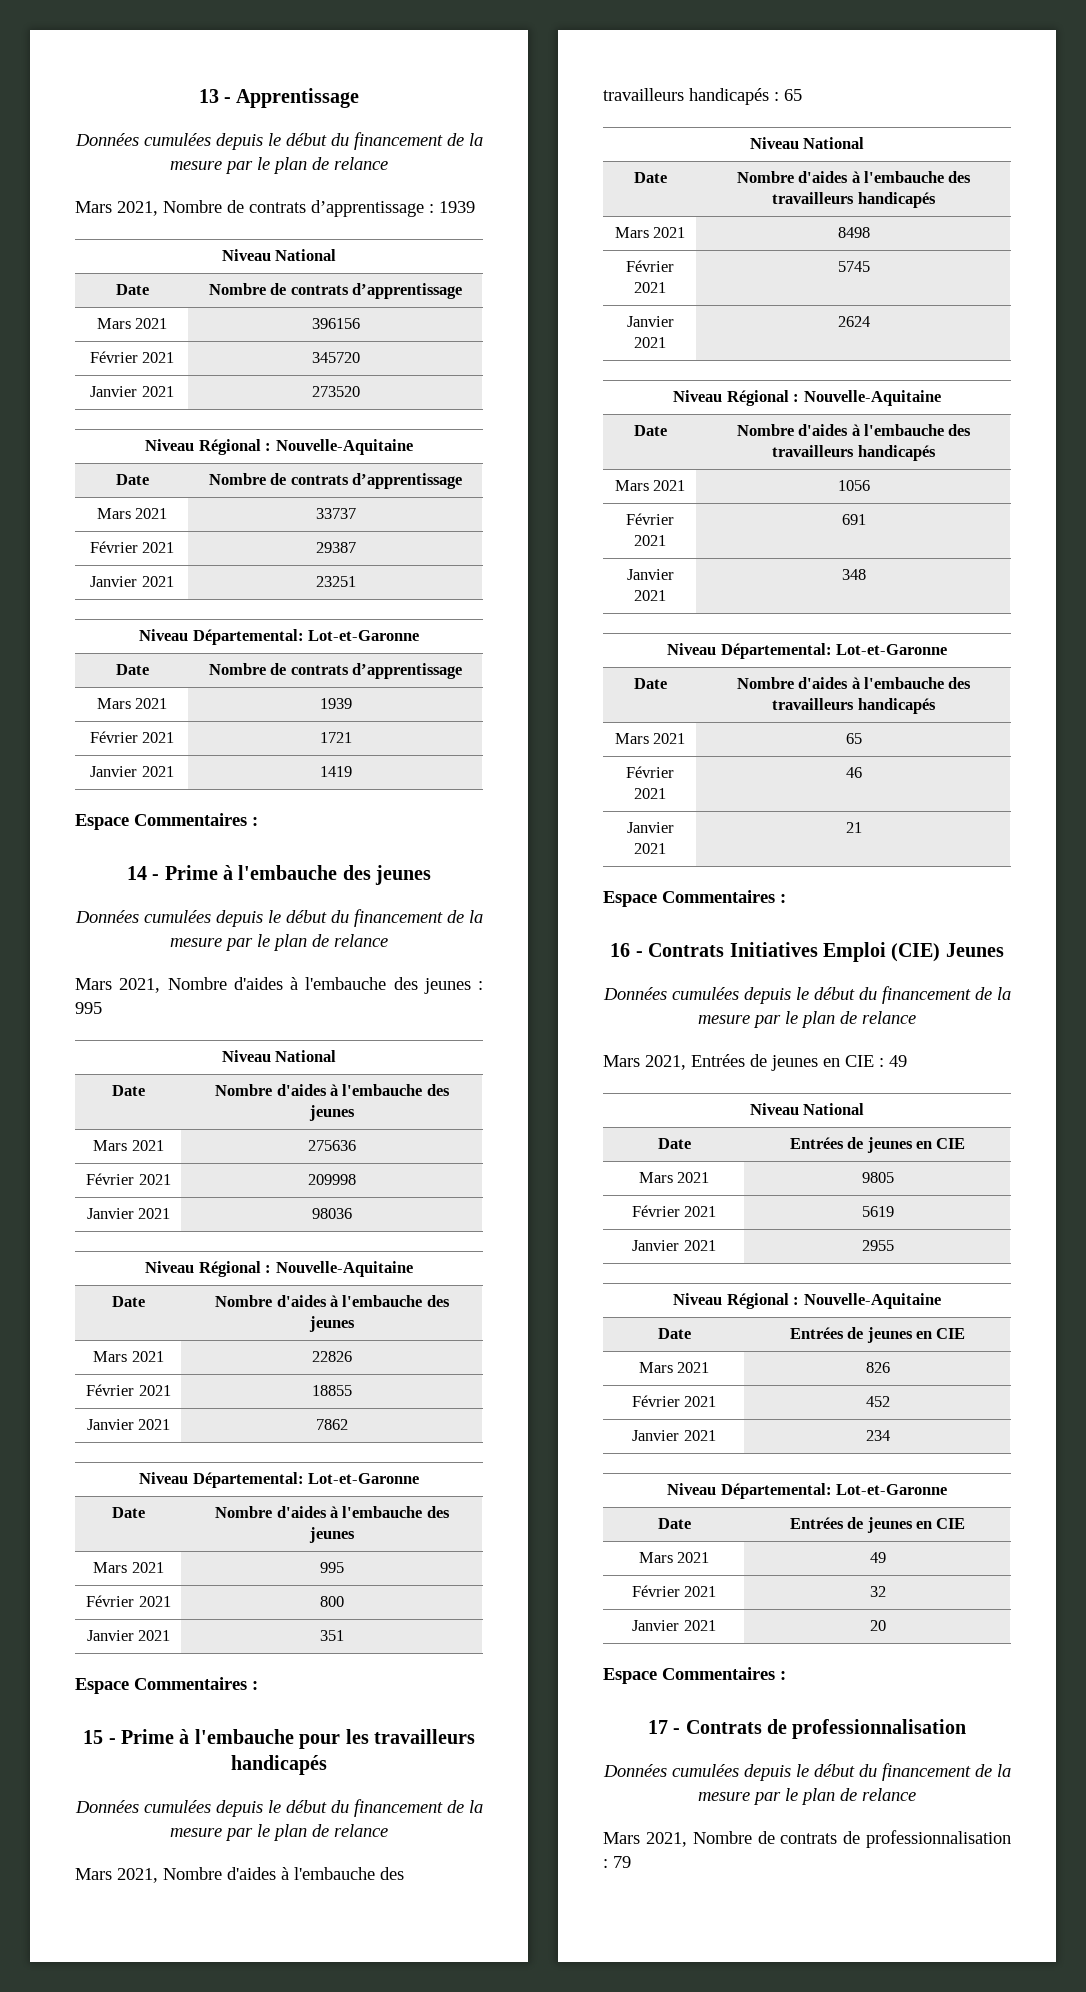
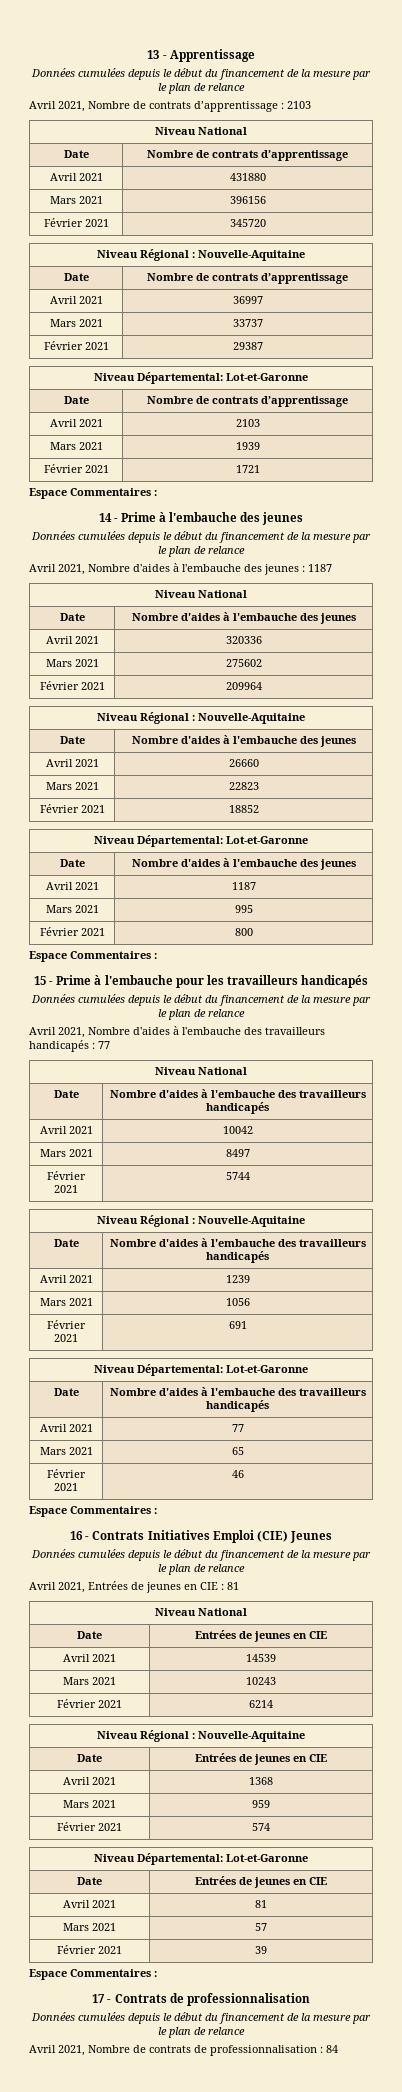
[75,201,112,213] Mars -> [29,101,56,109] Avril
[439,201,475,213] 1939 -> [287,101,311,109] 2103
(463, 291) none -> [49,173,103,181] [229,173,266,181] // Avril 2021 | 431880
[90,386,174,397] [311,386,360,397] // Janvier 2021 | 273520 -> (266, 223) none
(463, 481) none -> [49,296,103,304] [232,296,263,304] // Avril 2021 | 36997
[90,576,174,587] [315,576,356,587] // Janvier 2021 | 23251 -> (263, 346) none
(463, 671) none -> [49,419,103,427] [235,419,260,427] // Avril 2021 | 2103
[90,766,174,777] [319,766,352,777] // Janvier 2021 | 1419 -> (260, 469) none
[75,978,112,990] Mars -> [29,564,56,572] Avril
[75,1002,102,1014] 995 -> [308,564,332,572] 1187
[93,1140,164,1151] [308,1140,356,1151] [86,1173,171,1185] [308,1174,356,1185] [86,1208,171,1219] [312,1208,352,1219] // Mars 2021 | 275636 // Février 2021 | 209998 // Janvier 2021 | 98036 -> [45,636,99,644] [225,636,262,644] [45,659,99,667] [225,659,262,667] [39,681,105,690] [225,682,262,690] // Avril 2021 | 320336 // Mars 2021 | 275602 // Février 2021 | 209964
[93,1351,164,1362] [312,1351,352,1362] [86,1384,171,1396] [312,1385,352,1396] [86,1419,171,1430] [316,1419,348,1430] // Mars 2021 | 22826 // Février 2021 | 18855 // Janvier 2021 | 7862 -> [45,759,99,767] [228,759,259,767] [45,782,99,790] [228,782,259,790] [39,804,105,813] [228,805,259,813] // Avril 2021 | 26660 // Mars 2021 | 22823 // Février 2021 | 18852
(355, 1535) none -> [45,882,99,890] [231,882,256,890] // Avril 2021 | 1187
[86,1630,171,1641] [320,1630,344,1641] // Janvier 2021 | 351 -> (253, 932) none
[75,1868,112,1880] Mars -> [29,1027,56,1035] Avril
[784,89,802,101] 65 -> [98,1041,110,1049] 77
[614,227,686,238] [837,227,870,238] [626,260,674,272] [634,282,666,293] [837,261,870,272] [626,316,674,327] [634,337,666,348] [837,316,870,327] // Mars 2021 | 8498 // Février 2021 | 5745 // Janvier 2021 | 2624 -> [39,1126,93,1134] [222,1126,253,1134] [39,1149,93,1157] [225,1149,250,1157] [47,1171,86,1180] [54,1185,78,1193] [225,1172,250,1180] // Avril 2021 | 10042 // Mars 2021 | 8497 // Février 2021 | 5744
(936, 453) none -> [39,1275,93,1283] [225,1275,250,1283] // Avril 2021 | 1239
[626,569,674,580] [634,590,666,601] [841,569,866,580] // Janvier 2021 | 348 -> (247, 1325) none
(936, 706) none -> [39,1424,93,1432] [231,1424,244,1432] // Avril 2021 | 77
[626,822,674,833] [634,843,666,854] [845,822,862,833] // Janvier 2021 | 21 -> (244, 1474) none
[603,1055,640,1067] Mars -> [29,1582,56,1590] Avril
[889,1055,907,1067] 49 -> [227,1582,239,1590] 81
[638,1172,710,1183] [861,1172,894,1183] [631,1205,717,1217] [861,1206,894,1217] [632,1240,716,1251] [861,1240,894,1251] // Mars 2021 | 9805 // Février 2021 | 5619 // Janvier 2021 | 2955 -> [63,1654,116,1662] [246,1654,276,1662] [63,1677,116,1685] [246,1677,276,1685] [57,1699,122,1708] [249,1700,273,1708] // Avril 2021 | 14539 // Mars 2021 | 10243 // Février 2021 | 6214
[638,1362,710,1373] [865,1362,890,1373] [631,1395,717,1407] [865,1396,890,1407] [632,1430,716,1441] [865,1430,890,1441] // Mars 2021 | 826 // Février 2021 | 452 // Janvier 2021 | 234 -> [63,1777,116,1785] [249,1777,273,1785] [63,1800,116,1808] [252,1800,270,1808] [57,1822,122,1831] [252,1823,270,1831] // Avril 2021 | 1368 // Mars 2021 | 959 // Février 2021 | 574
[638,1552,710,1563] [869,1552,886,1563] [631,1585,717,1597] [869,1586,886,1597] [632,1620,716,1631] [869,1620,886,1631] // Mars 2021 | 49 // Février 2021 | 32 // Janvier 2021 | 20 -> [63,1900,116,1908] [255,1900,267,1908] [63,1923,116,1931] [255,1923,267,1931] [57,1945,122,1954] [255,1946,267,1954] // Avril 2021 | 81 // Mars 2021 | 57 // Février 2021 | 39
[603,1832,640,1844] Mars -> [29,2045,56,2053] Avril
[613,1856,631,1868] 79 -> [326,2045,338,2053] 84

